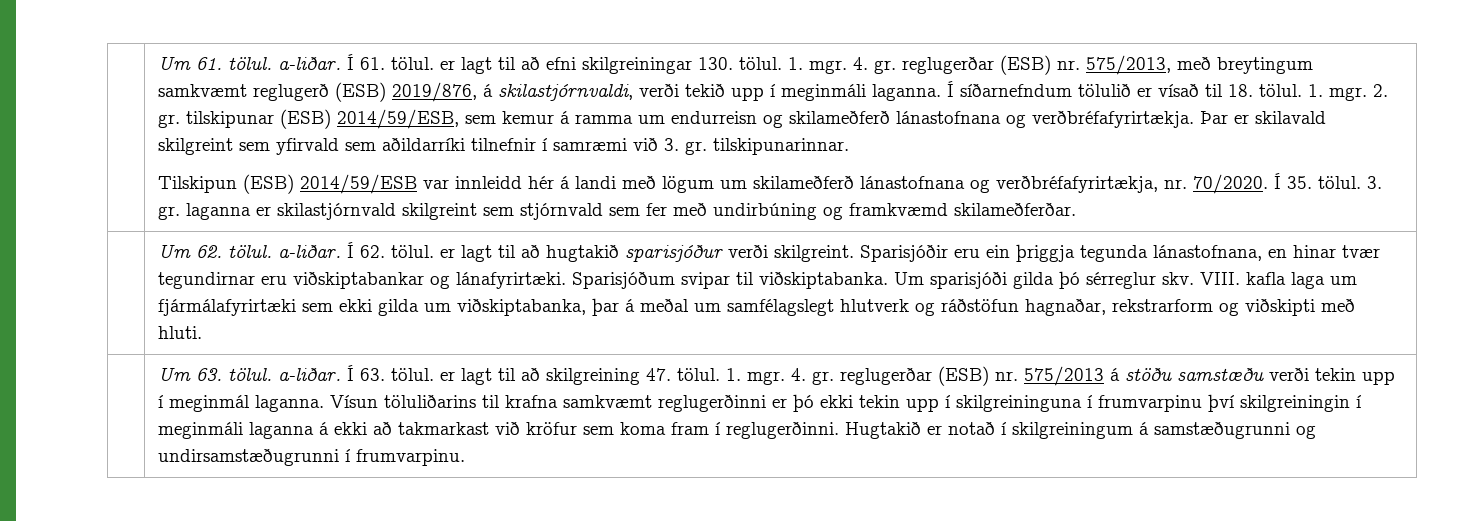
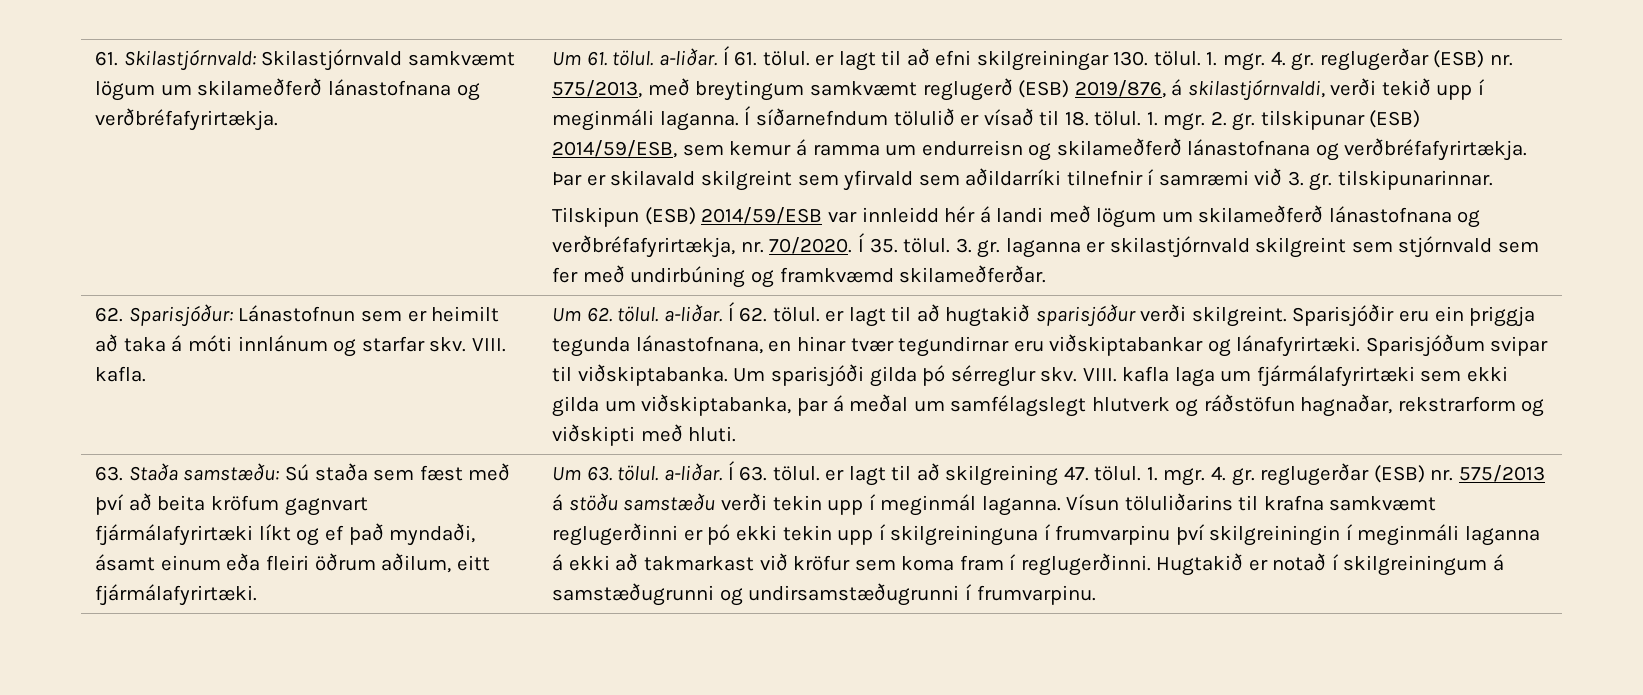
(157, 63) none -> [95,49,516,71] [95,78,480,101] [95,108,279,131] 61. Skilastjórnvald: Skilastjórnvald samkvæmt lögum um skilameðferð lánastofnana og verðbréfafyrirtækja.
(1076, 209) none -> [95,304,500,327] [95,334,506,357] [95,366,147,382] 62. Sparisjóður: Lánastofnun sem er heimilt að taka á móti innlánum og starfar skv. VIII. kafla.
(202, 332) none -> [95,463,511,481] [95,493,368,516] [95,523,476,546] [95,553,490,573] [95,584,258,606] 63. Staða samstæðu: Sú staða sem fæst með því að beita kröfum gagnvart fjármálafyrirtæki líkt og ef það myndaði, ásamt einum eða fleiri öðrum aðilum, eitt fjármálafyrirtæki.

